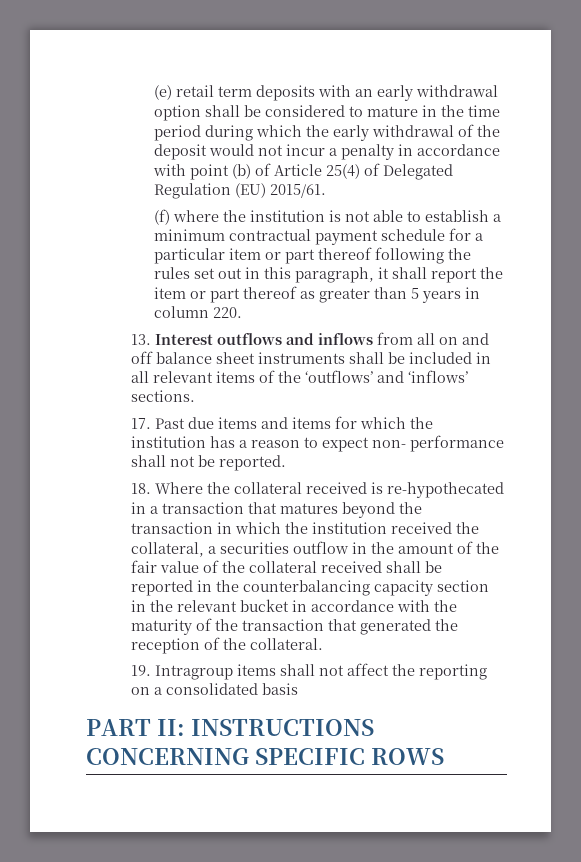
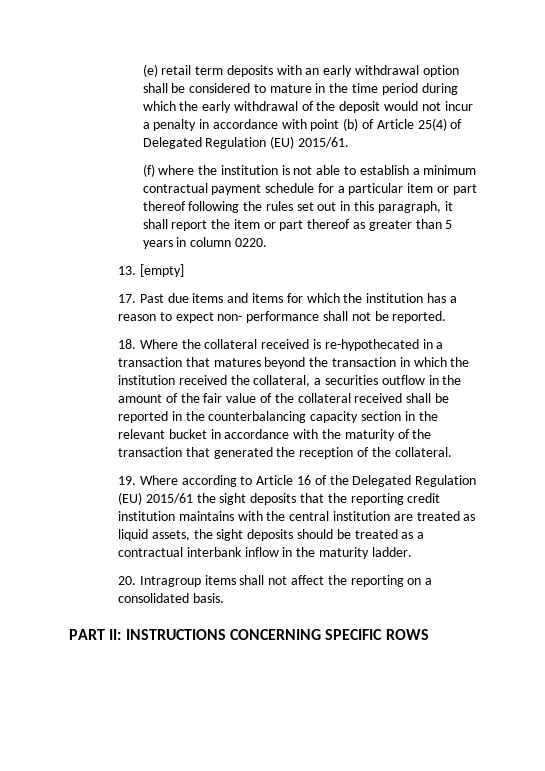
[212,307,242,318] 220. -> [234,238,267,247] 0220.
[155,332,490,345] [131,351,492,364] [131,370,469,383] [131,390,196,402] Interest outflows and inflows from all on and off balance sheet instruments shall be included in all relevant items of the ‘outflows’ and ‘inflows’ sections. -> [139,264,184,277] [empty]
(152, 670) none -> [139,475,477,487] [118,492,441,505] [118,511,476,521] [118,529,425,541] [118,547,412,559] [118,576,137,585] Where according to Article 16 of the Delegated Regulation (EU) 2015/61 the sight deposits that the reporting credit institution maintains with the central institution are treated as liquid assets, the sight deposits should be treated as a contractual interbank inflow in the maturity ladder. // 20.
[262,683,299,695] basis -> [192,593,224,603] basis.

